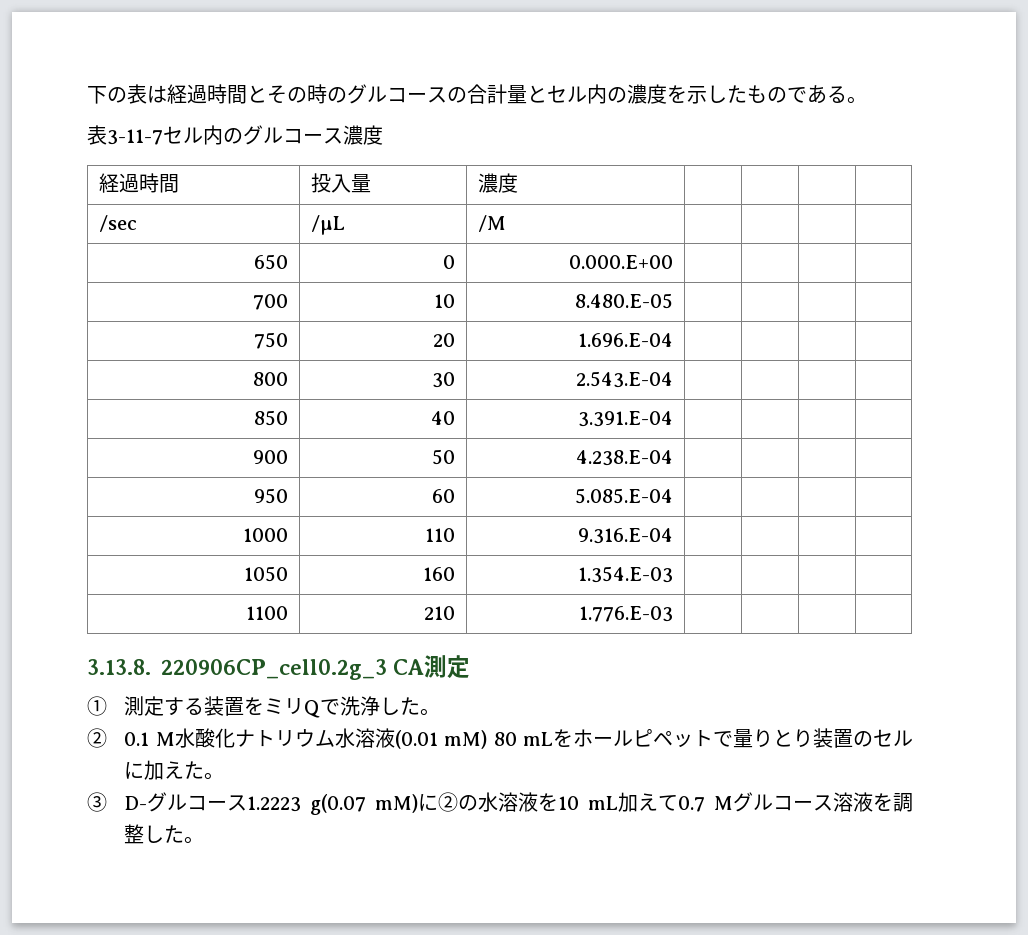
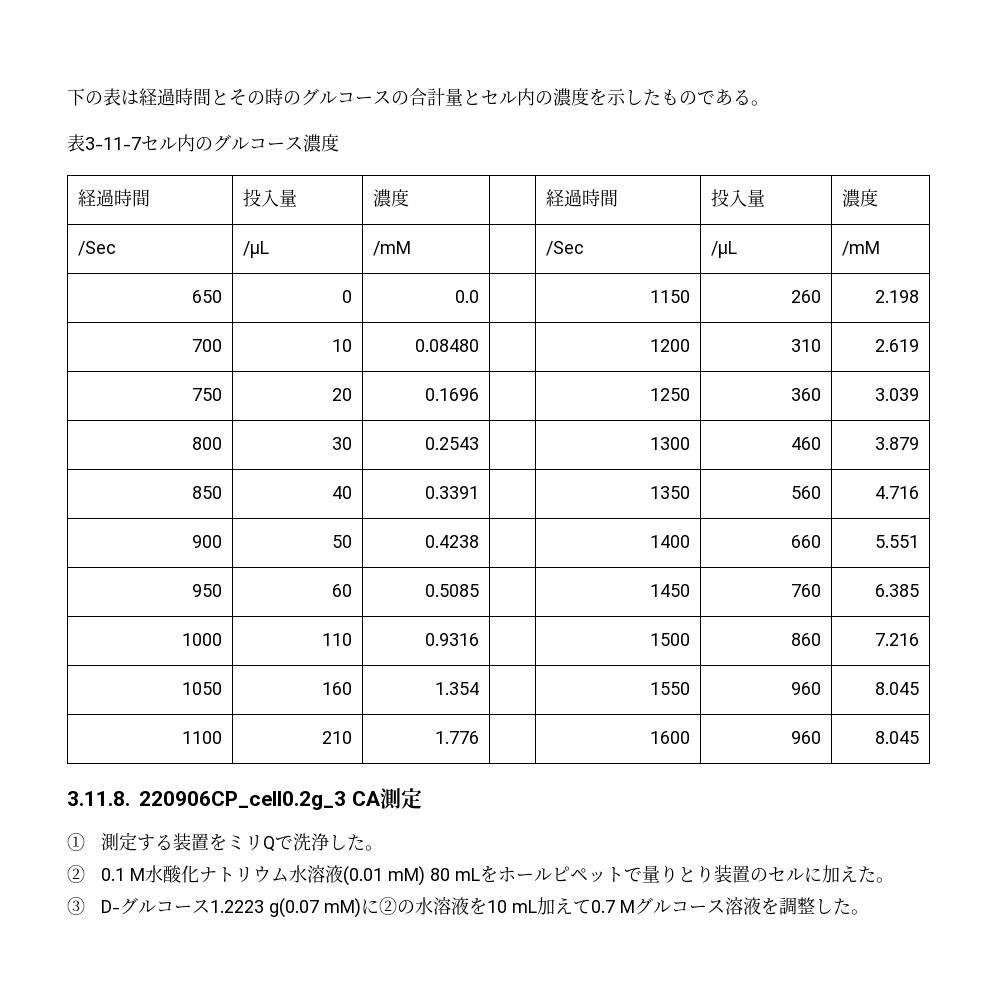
[98,215,137,232] [310,215,345,235] [477,215,506,232] [254,254,289,270] [443,255,456,269] [569,255,674,269] [253,294,289,310] [434,294,456,308] [575,293,674,309] [254,332,289,349] [433,333,456,347] [578,333,674,347] [253,372,289,386] [432,372,456,388] [576,371,674,388] [254,410,289,426] [431,411,456,425] [578,411,674,427] [253,450,289,464] [432,449,456,465] [576,450,674,466] [254,488,289,504] [432,489,456,503] [575,488,674,504] [243,528,289,542] [425,528,456,542] [578,528,674,544] [244,566,289,582] [423,567,456,581] [578,566,674,583] [246,606,289,620] [424,606,456,620] [579,606,674,622] [87,659,151,675] | | // /sec | /µL | /M | | | | // 650 | 0 | 0.000.E+00 | | | | // 700 | 10 | 8.480.E-05 | | | | // 750 | 20 | 1.696.E-04 | | | | // 800 | 30 | 2.543.E-04 | | | | // 850 | 40 | 3.391.E-04 | | | | // 900 | 50 | 4.238.E-04 | | | | // 950 | 60 | 5.085.E-04 | | | | // 1000 | 110 | 9.316.E-04 | | | | // 1050 | 160 | 1.354.E-03 | | | | // 1100 | 210 | 1.776.E-03 | | | | // 3.13.8. -> [546,189,619,207] [711,189,766,207] [842,189,879,207] [78,241,117,256] [243,241,270,258] [373,241,412,256] [546,241,585,256] [711,241,738,258] [842,241,881,256] [191,290,222,303] [341,290,352,303] [454,290,479,303] [649,290,690,303] [790,290,821,303] [874,290,919,303] [191,339,222,352] [331,339,352,352] [414,339,479,352] [649,339,690,352] [790,339,821,352] [874,339,919,352] [191,388,222,401] [331,388,352,401] [424,388,479,401] [649,388,690,401] [790,388,821,401] [874,388,919,401] [191,437,222,450] [331,437,352,450] [424,437,479,450] [649,437,690,450] [790,437,821,450] [874,437,919,450] [191,486,222,499] [331,486,352,499] [424,486,479,499] [649,486,690,499] [790,486,821,499] [874,486,919,499] [191,535,222,548] [331,535,352,548] [424,535,479,548] [649,535,690,548] [790,535,821,548] [874,535,919,548] [191,584,222,597] [331,584,352,597] [424,584,479,597] [649,584,690,597] [790,584,821,597] [874,584,919,597] [181,633,222,646] [321,633,352,646] [424,633,479,646] [649,633,690,646] [790,633,821,646] [874,633,919,646] [181,682,222,695] [321,682,352,695] [434,682,479,695] [649,682,690,695] [790,682,821,695] [874,682,919,695] [181,731,222,744] [321,731,352,744] [434,731,479,744] [649,731,690,744] [790,731,821,744] [874,731,919,744] [67,791,130,806] 経過時間 | 投入量 | 濃度 // /Sec | /µL | /mM | | /Sec | /µL | /mM // 650 | 0 | 0.0 | | 1150 | 260 | 2.198 // 700 | 10 | 0.08480 | | 1200 | 310 | 2.619 // 750 | 20 | 0.1696 | | 1250 | 360 | 3.039 // 800 | 30 | 0.2543 | | 1300 | 460 | 3.879 // 850 | 40 | 0.3391 | | 1350 | 560 | 4.716 // 900 | 50 | 0.4238 | | 1400 | 660 | 5.551 // 950 | 60 | 0.5085 | | 1450 | 760 | 6.385 // 1000 | 110 | 0.9316 | | 1500 | 860 | 7.216 // 1050 | 160 | 1.354 | | 1550 | 960 | 8.045 // 1100 | 210 | 1.776 | | 1600 | 960 | 8.045 // 3.11.8.

